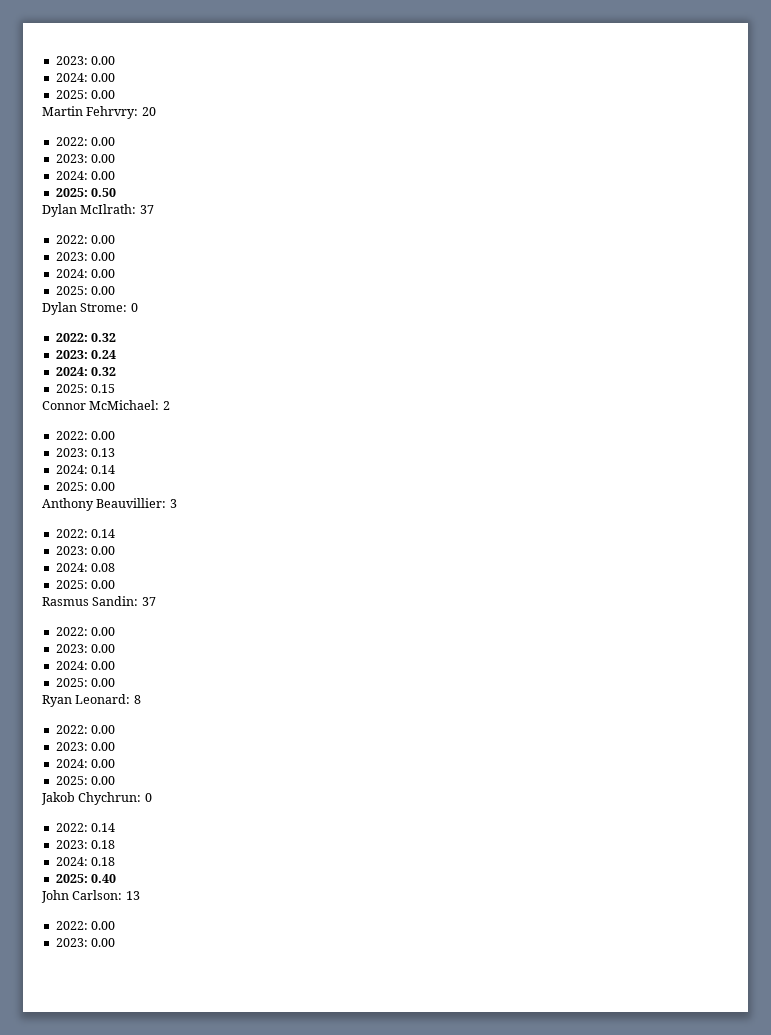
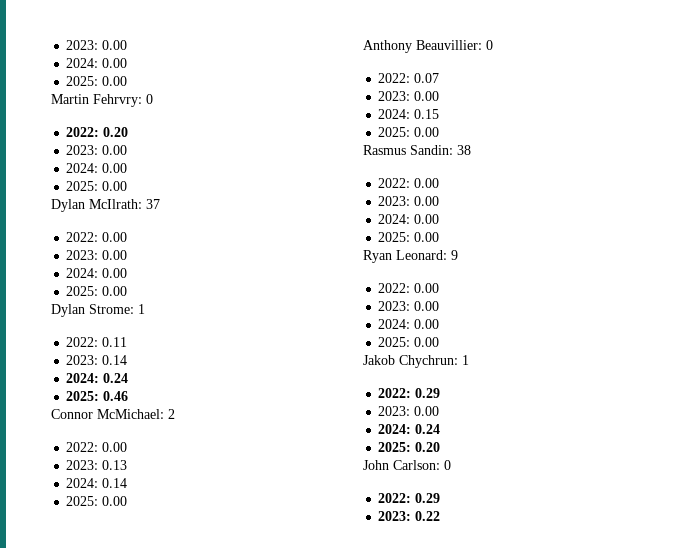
[141,107,156,116] [55,137,116,146] [55,154,116,163] [55,171,116,180] [55,188,117,197] 20 // 2022: 0.00 // 2023: 0.00 // 2024: 0.00 // 2025: 0.50 -> [146,94,153,104] [66,127,129,137] [66,145,128,155] [66,163,128,173] [66,181,128,191] 0 // 2022: 0.20 // 2023: 0.00 // 2024: 0.00 // 2025: 0.00
[130,303,138,312] [55,333,117,342] [55,350,117,359] [55,367,117,376] [55,384,116,393] 0 // 2022: 0.32 // 2023: 0.24 // 2024: 0.32 // 2025: 0.15 -> [138,304,145,314] [66,337,128,347] [66,355,128,365] [66,373,129,383] [66,391,129,401] 1 // 2022: 0.11 // 2023: 0.14 // 2024: 0.24 // 2025: 0.46
[169,499,177,508] [55,529,116,538] [55,546,116,555] [55,563,116,572] 3 // 2022: 0.14 // 2023: 0.00 // 2024: 0.08 -> [486,40,493,50] [378,73,440,83] [378,91,440,101] [378,109,440,119] 0 // 2022: 0.07 // 2023: 0.00 // 2024: 0.15
[141,597,156,606] 37 -> [457,145,471,155] 38
[133,695,141,704] 8 -> [451,250,458,260] 9
[144,793,152,802] [55,823,116,832] [55,840,116,849] [55,857,116,866] [55,874,117,883] [41,890,140,903] [55,921,116,930] [55,938,116,947] 0 // 2022: 0.14 // 2023: 0.18 // 2024: 0.18 // 2025: 0.40 // John Carlson: 13 // 2022: 0.00 // 2023: 0.00 -> [462,355,469,365] [378,388,441,398] [378,406,440,416] [378,424,441,434] [378,442,441,452] [363,460,451,470] [378,493,441,503] [378,511,441,521] 1 // 2022: 0.29 // 2023: 0.00 // 2024: 0.24 // 2025: 0.20 // John Carlson: 0 // 2022: 0.29 // 2023: 0.22

